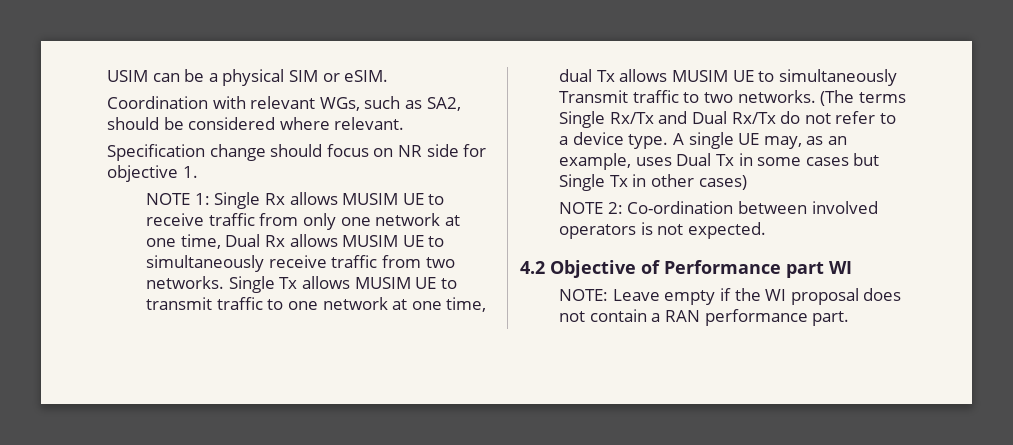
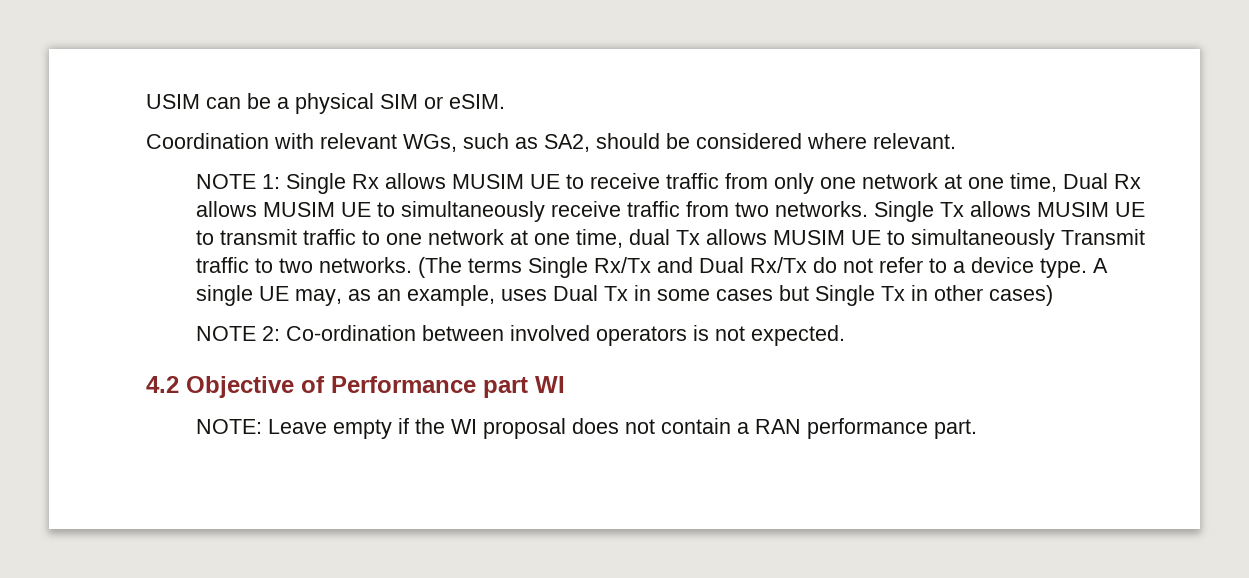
[107,144,487,161] [107,165,198,182] // Specification change should focus on NR side for objective 1. -> (956, 141) none

